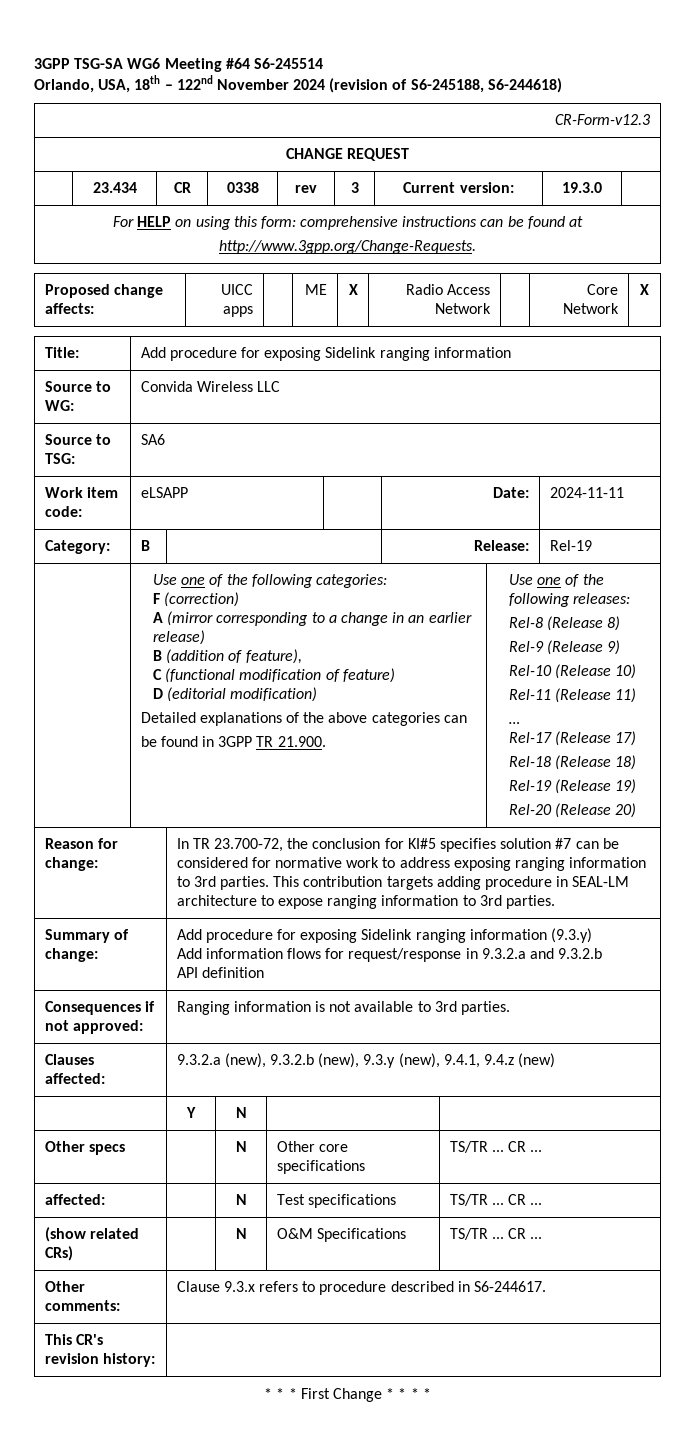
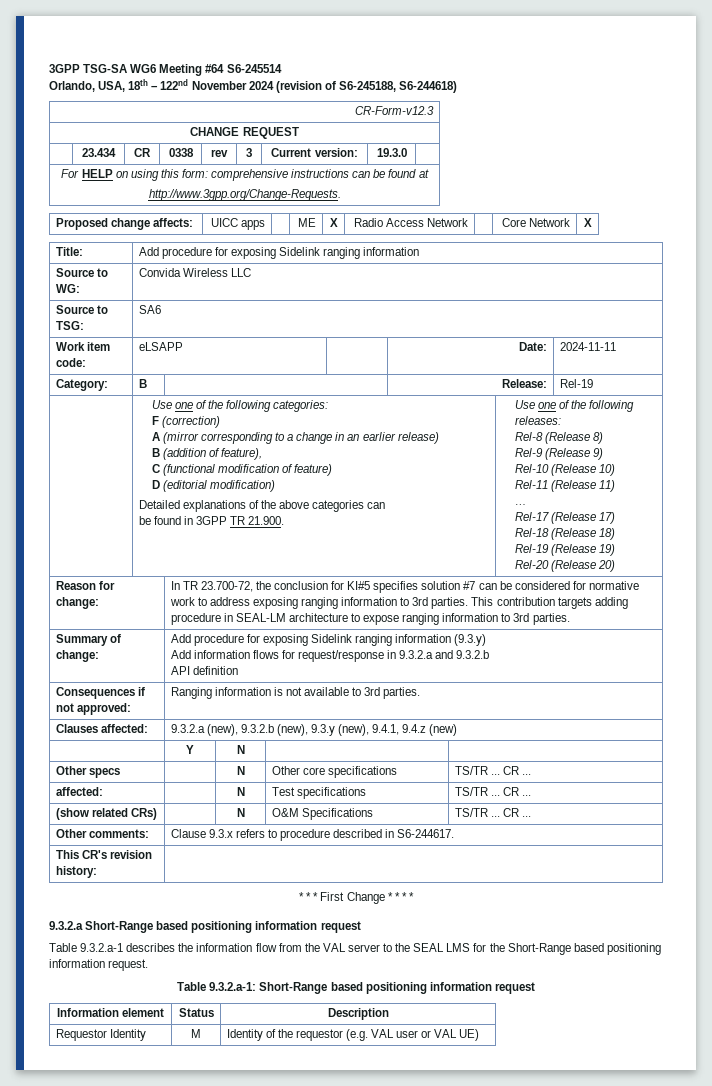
(431, 1393) none -> [49,921,361,933] [49,943,661,955] [49,959,149,971] [177,982,535,994] [56,1008,165,1017] [178,1008,214,1017] [327,1008,389,1020] [55,1029,146,1041] [191,1029,201,1038] [226,1029,480,1041] // 9.3.2.a Short-Range based positioning information request // Table 9.3.2.a-1 describes the information flow from the VAL server to the SEAL LMS for the Short-Range based positioning information request. // Table 9.3.2.a-1: Short-Range based positioning information request // Information element | Status | Description // Requestor Identity | M | Identity of the requestor (e.g. VAL user or VAL UE)

